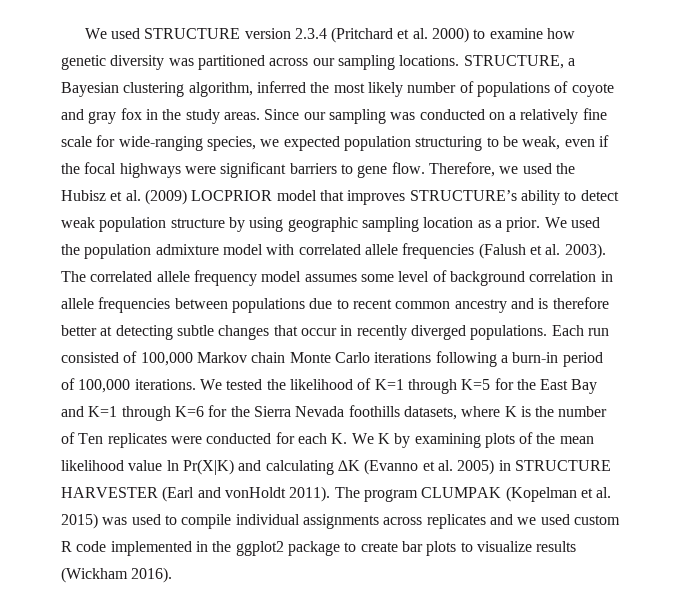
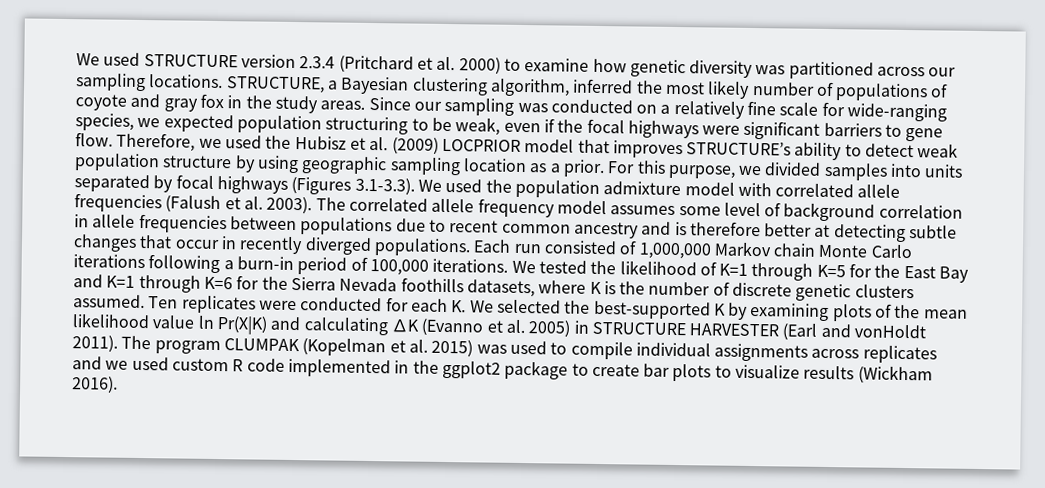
(541, 224) none -> [607,160,964,181] [74,174,415,196] For this purpose, we divided samples into units separated by focal highways (Figures 3.1-3.3).
[140,352,193,366] 100,000 -> [638,242,712,260] 1,000,000
(75, 438) none -> [732,282,914,302] [73,294,145,309] discrete genetic clusters assumed.
(374, 438) none -> [496,299,711,320] selected the best-supported

